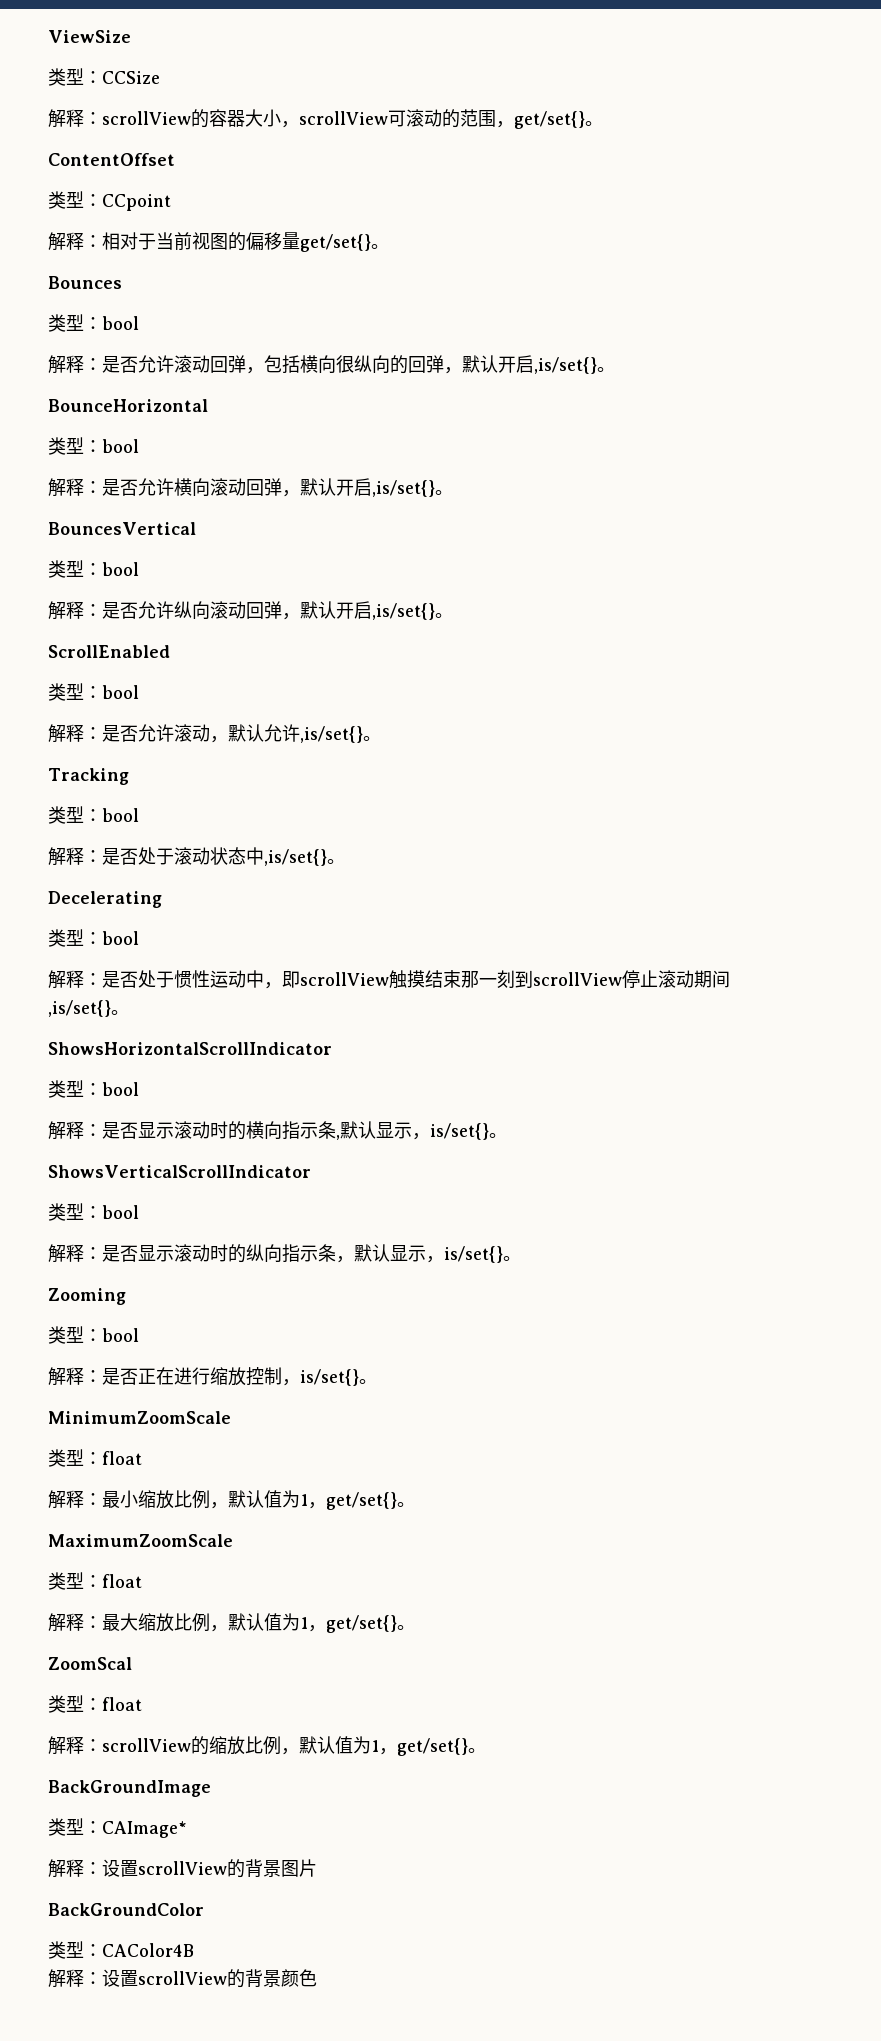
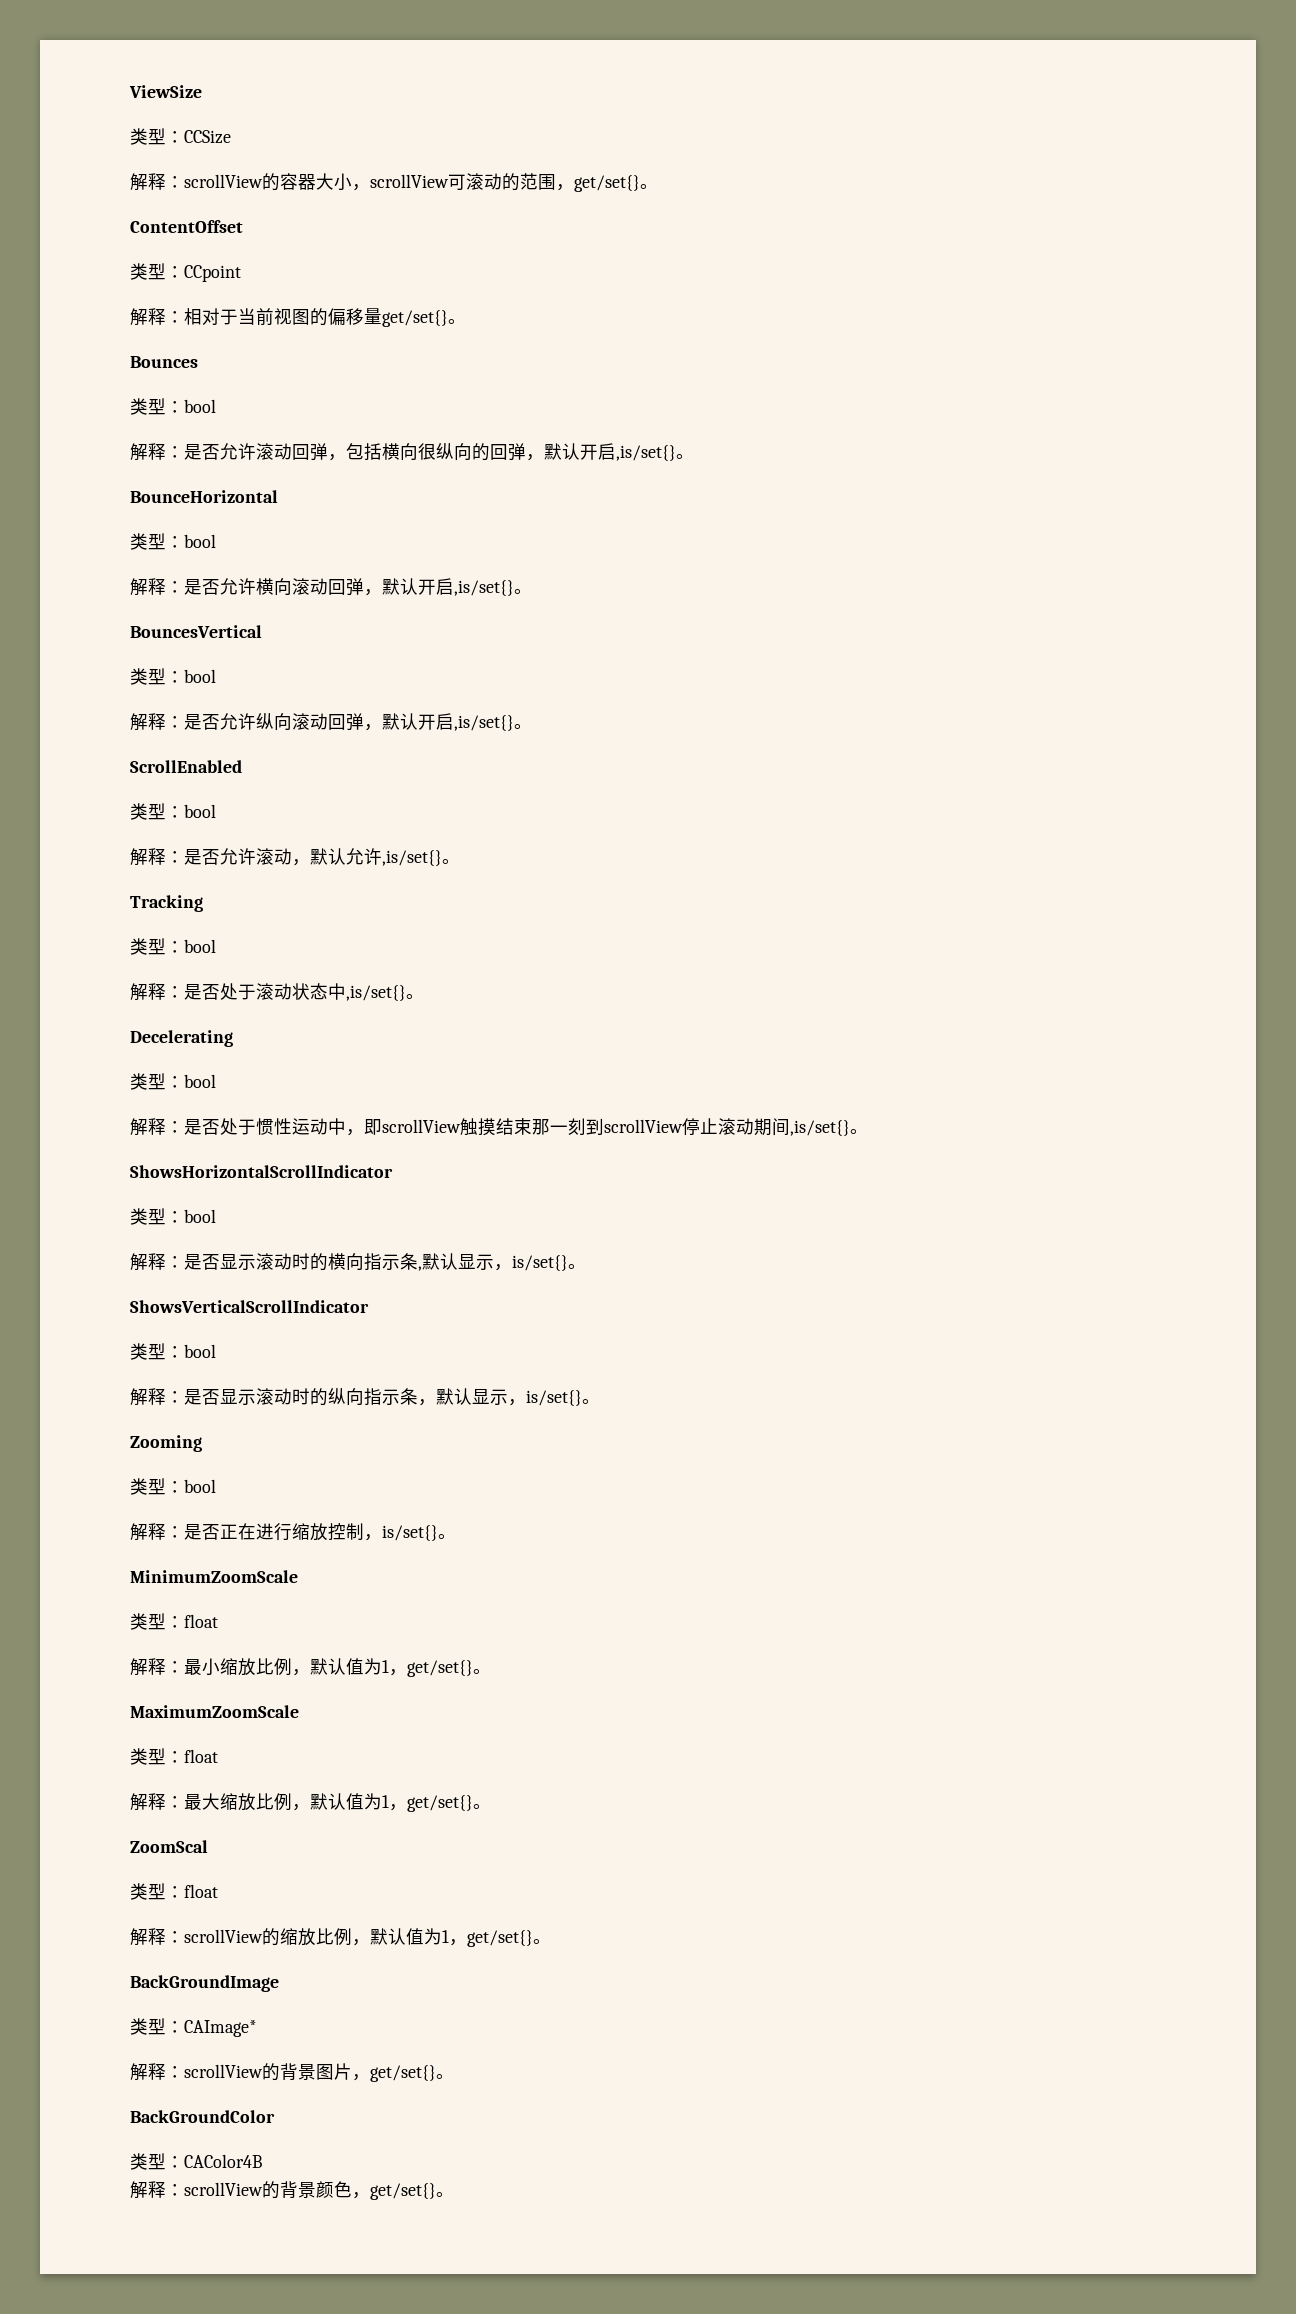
[102,1859,138,1877] 设置 -> (184, 2072) none
(317, 1868) none -> [352,2065,454,2082] ，get/set{}。
[102,1969,138,1987] 设置 -> (184, 2190) none
(317, 1978) none -> [352,2183,454,2200] ，get/set{}。

